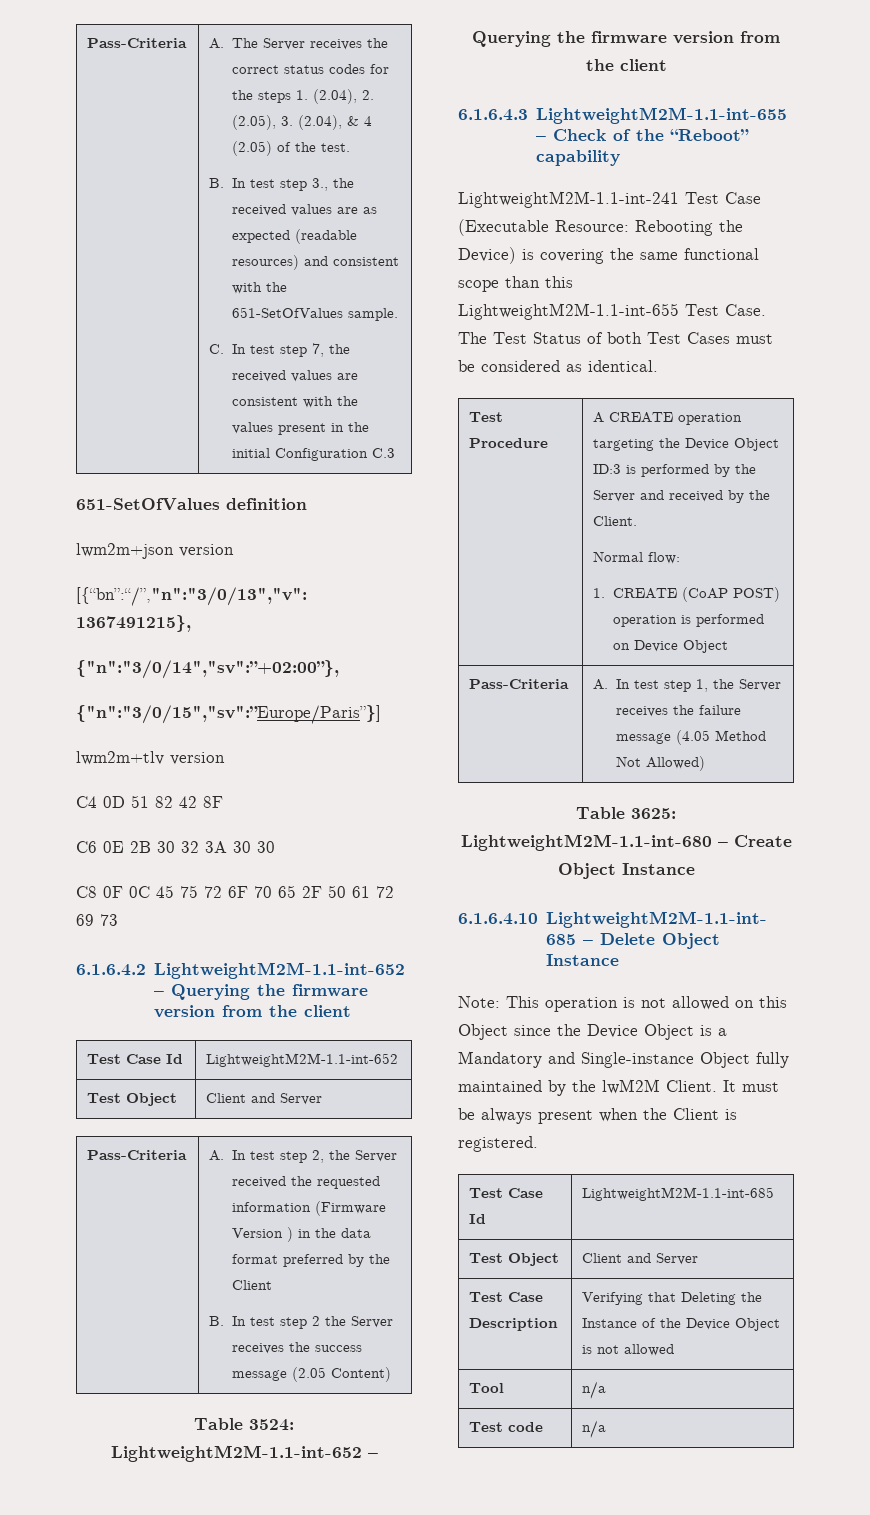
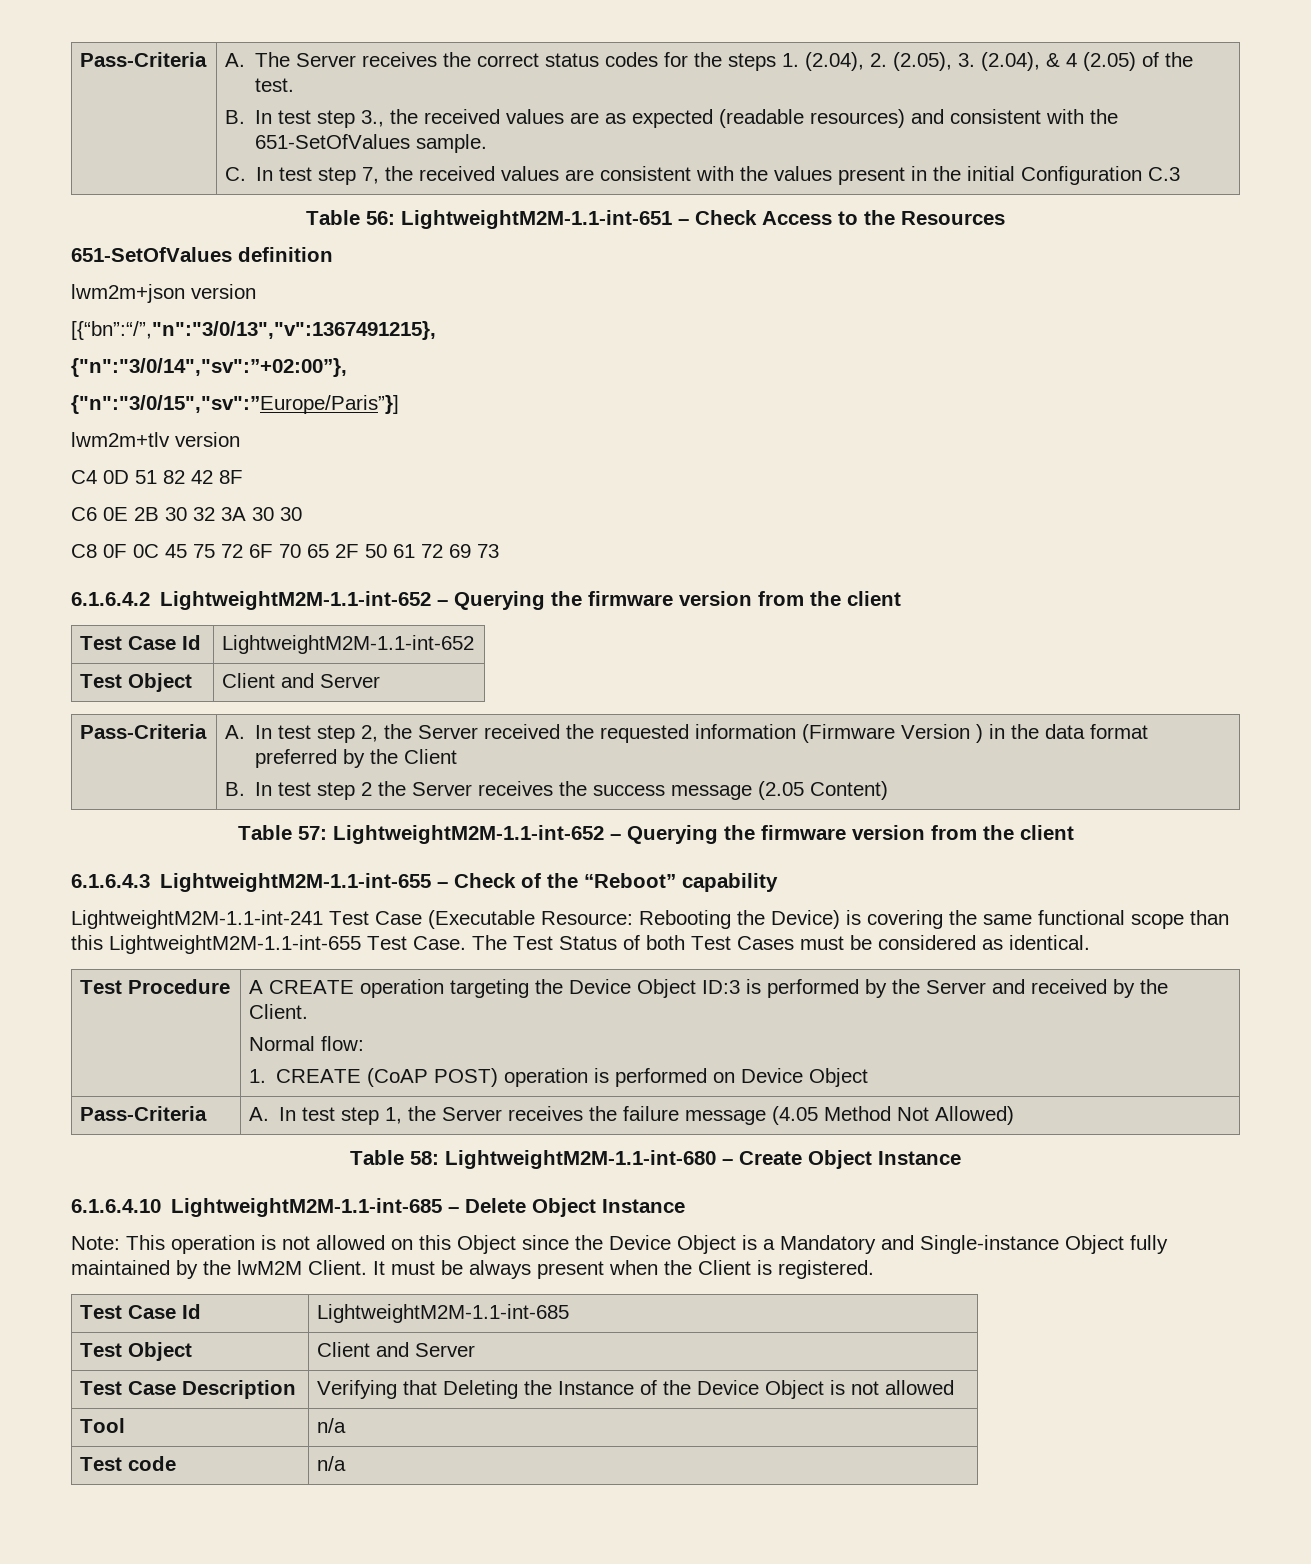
(395, 453) none -> [306,210,1005,229] // Table 56: LightweightM2M-1.1-int-651 – Check Access to the Resources
[249,1419,294,1431] 3524: -> [297,826,327,840] 57:
[631,808,676,819] 3625: -> [410,1151,439,1165] 58:

